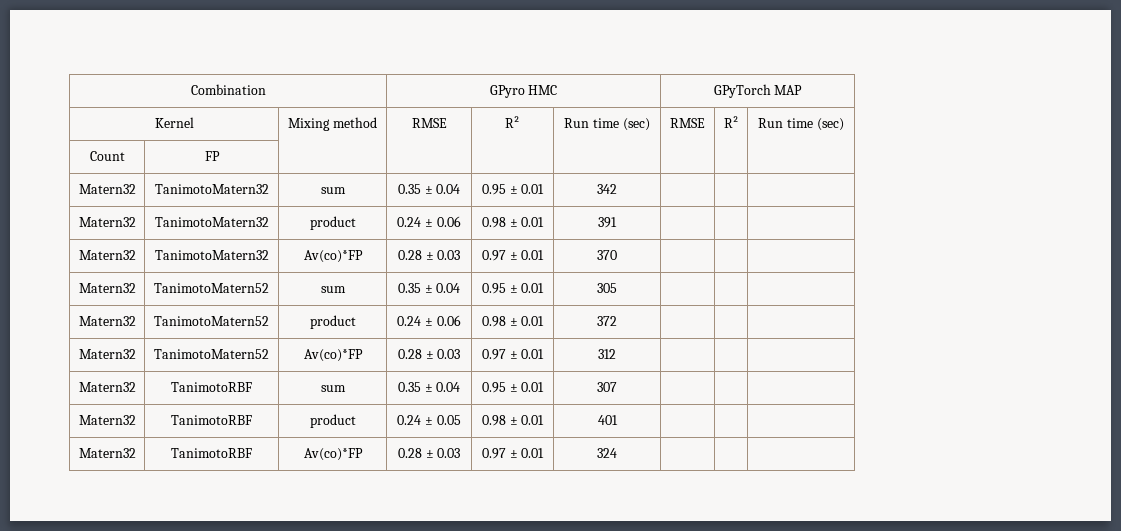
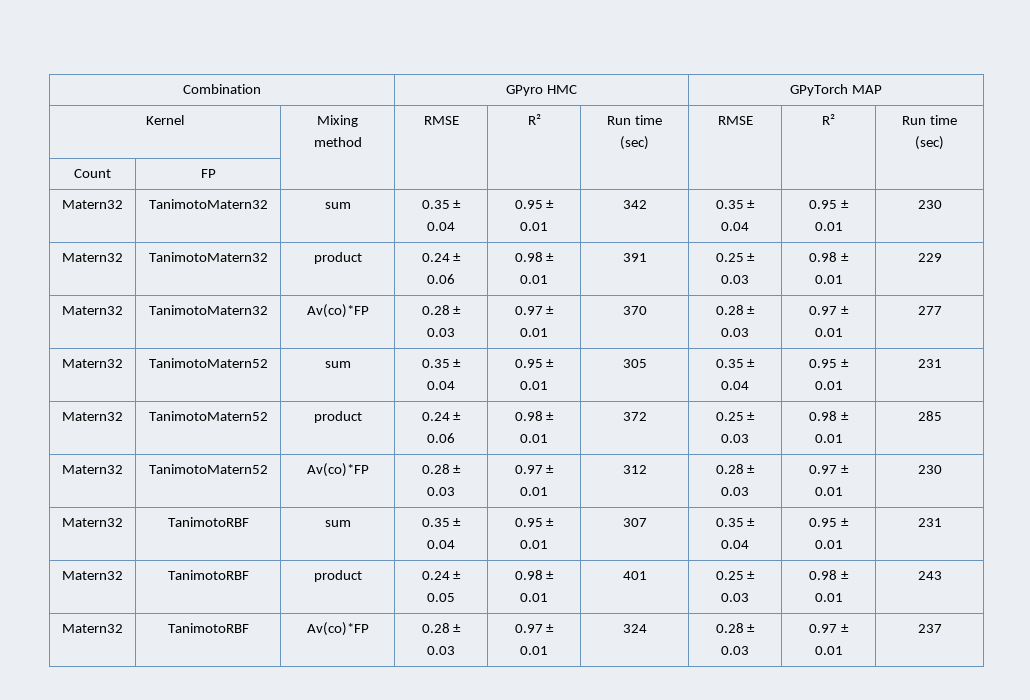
(617, 189) | | -> [715,200,756,209] [721,222,749,231] [809,200,849,209] [814,222,843,231] [917,200,942,209] 0.35 ± 0.04 | 0.95 ± 0.01 | 230
(617, 222) | | -> [715,253,756,262] [721,275,749,284] [809,252,849,262] [814,275,843,284] [917,253,942,262] 0.25 ± 0.03 | 0.98 ± 0.01 | 229
(617, 255) | | -> [715,305,756,315] [721,328,749,337] [809,306,849,315] [814,328,843,337] [917,306,942,315] 0.28 ± 0.03 | 0.97 ± 0.01 | 277
(617, 288) | | -> [715,359,756,368] [721,381,749,390] [809,359,849,368] [814,381,843,390] [917,359,942,368] 0.35 ± 0.04 | 0.95 ± 0.01 | 231
(617, 321) | | -> [715,412,756,421] [721,434,749,443] [809,411,849,421] [814,434,843,443] [917,411,942,421] 0.25 ± 0.03 | 0.98 ± 0.01 | 285
(616, 354) | | -> [715,464,756,474] [721,487,749,496] [809,465,849,474] [814,487,843,496] [917,465,942,474] 0.28 ± 0.03 | 0.97 ± 0.01 | 230
(617, 387) | | -> [715,518,756,527] [721,540,749,549] [809,518,849,527] [814,540,843,549] [917,518,942,527] 0.35 ± 0.04 | 0.95 ± 0.01 | 231
(618, 420) | | -> [715,571,756,580] [721,593,749,602] [809,570,849,580] [814,593,843,602] [917,571,942,580] 0.25 ± 0.03 | 0.98 ± 0.01 | 243
(617, 453) | | -> [715,623,756,633] [721,646,749,655] [809,624,849,633] [814,646,843,655] [917,624,942,633] 0.28 ± 0.03 | 0.97 ± 0.01 | 237

